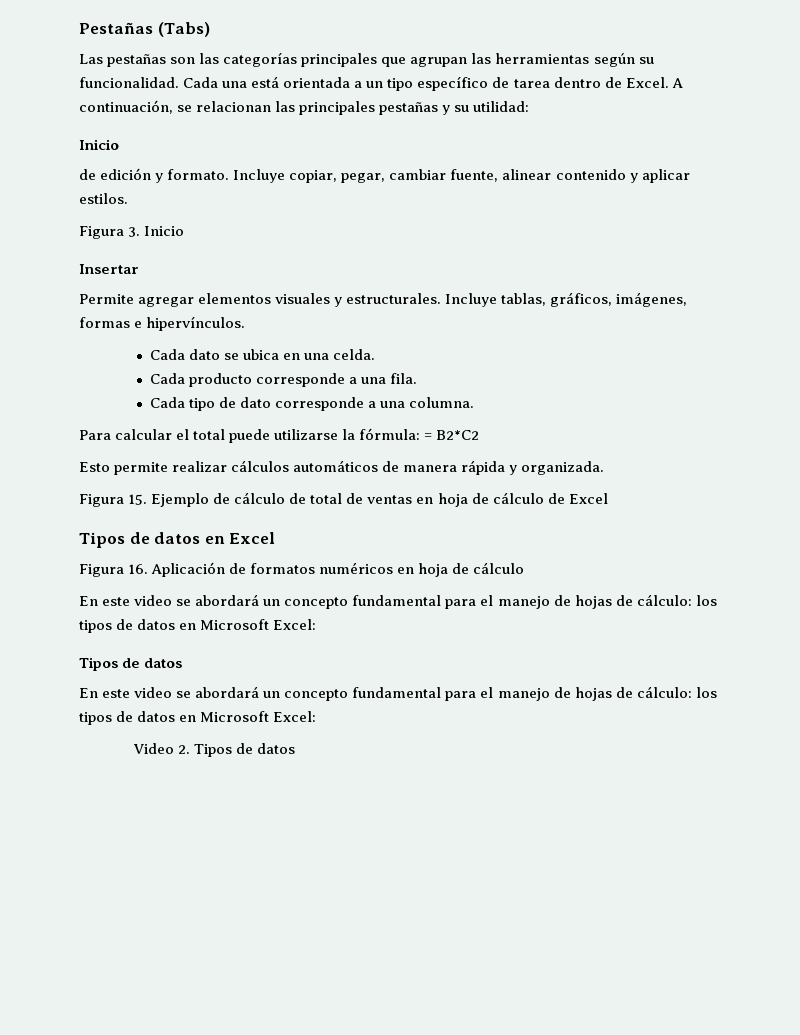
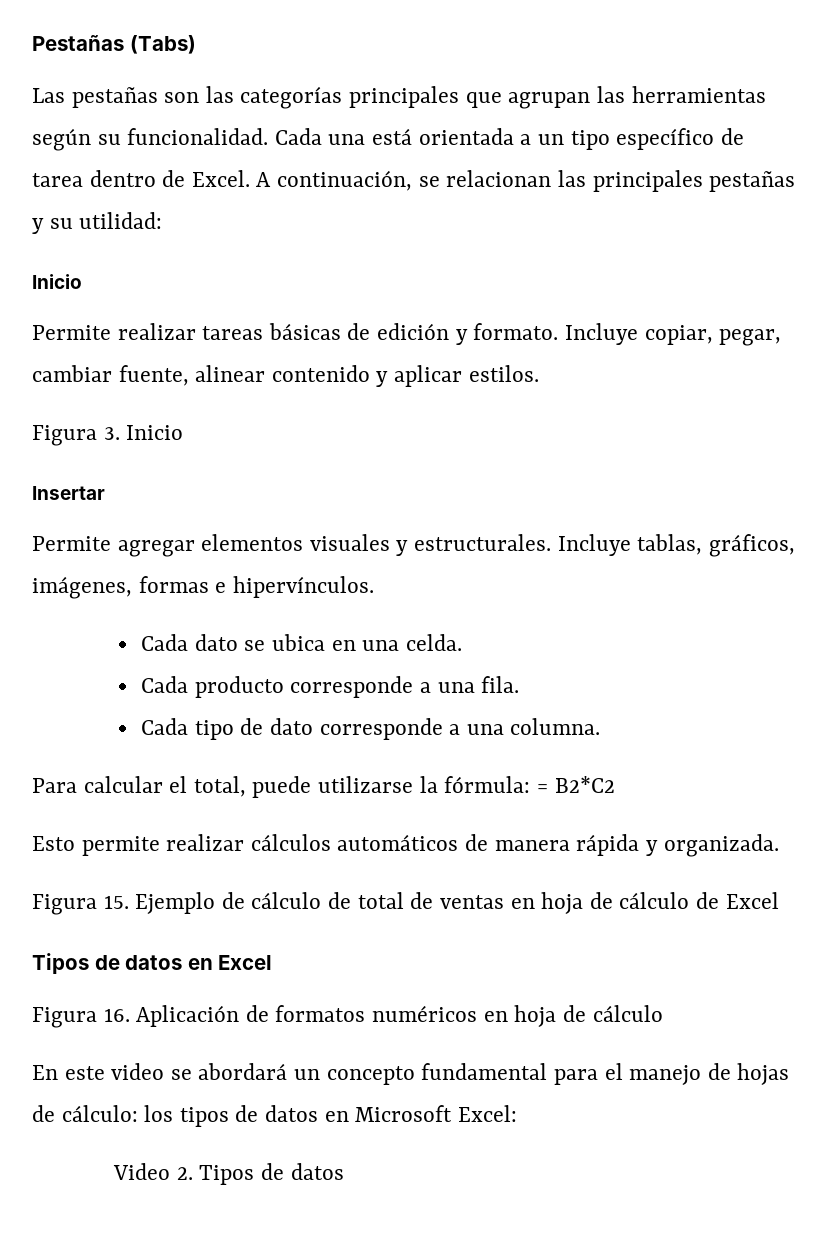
(119, 144) none -> [32,323,341,340] Permite realizar tareas básicas
[193,429,226,440] total -> [193,776,246,797] total,
[79,657,183,671] [79,686,717,701] [79,711,317,725] // Tipos de datos // En este video se abordará un concepto fundamental para el manejo de hojas de cálculo: los tipos de datos en Microsoft Excel: -> (517, 1113) none

